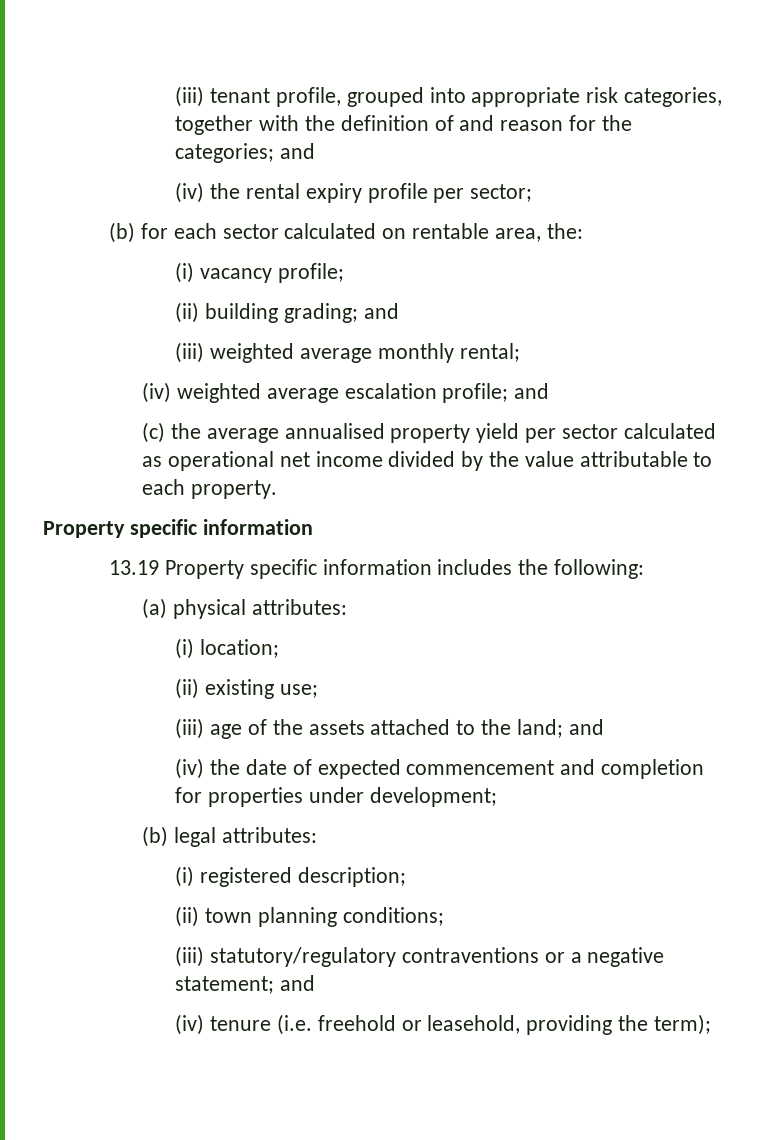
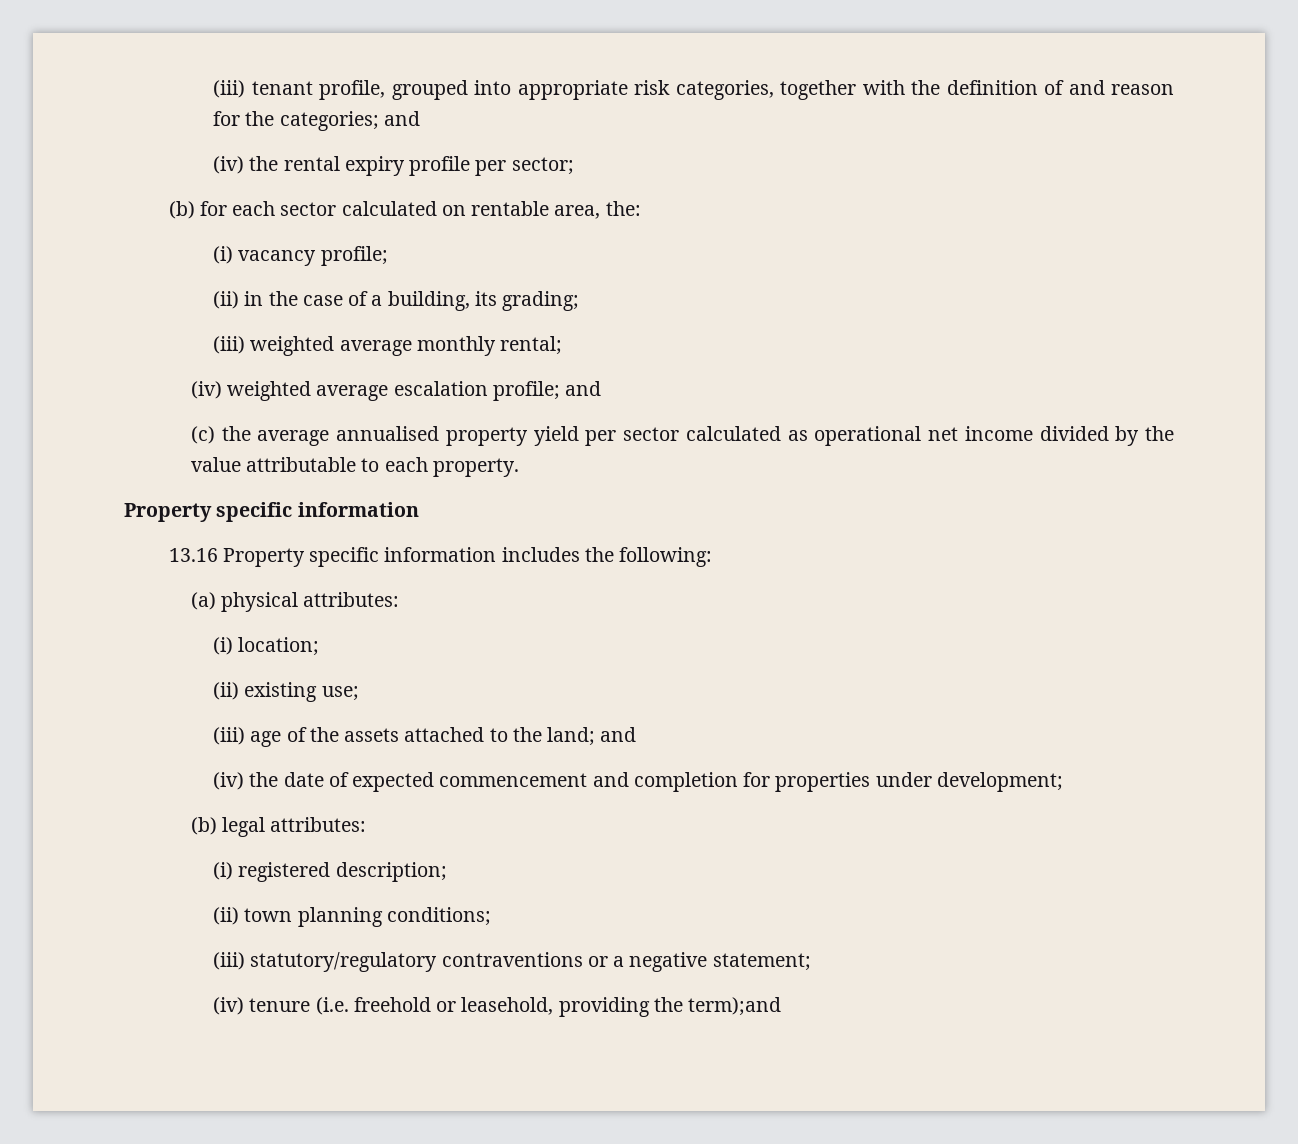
[205,303,279,323] building -> [244,291,497,311] in the case of a building, its
[363,303,399,319] and -> (580, 301) none
[109,560,160,575] 13.19 -> [168,548,218,562] 13.16
[280,975,316,991] and -> (811, 962) none
[653,1014,711,1035] term); -> [688,997,782,1016] term);and

